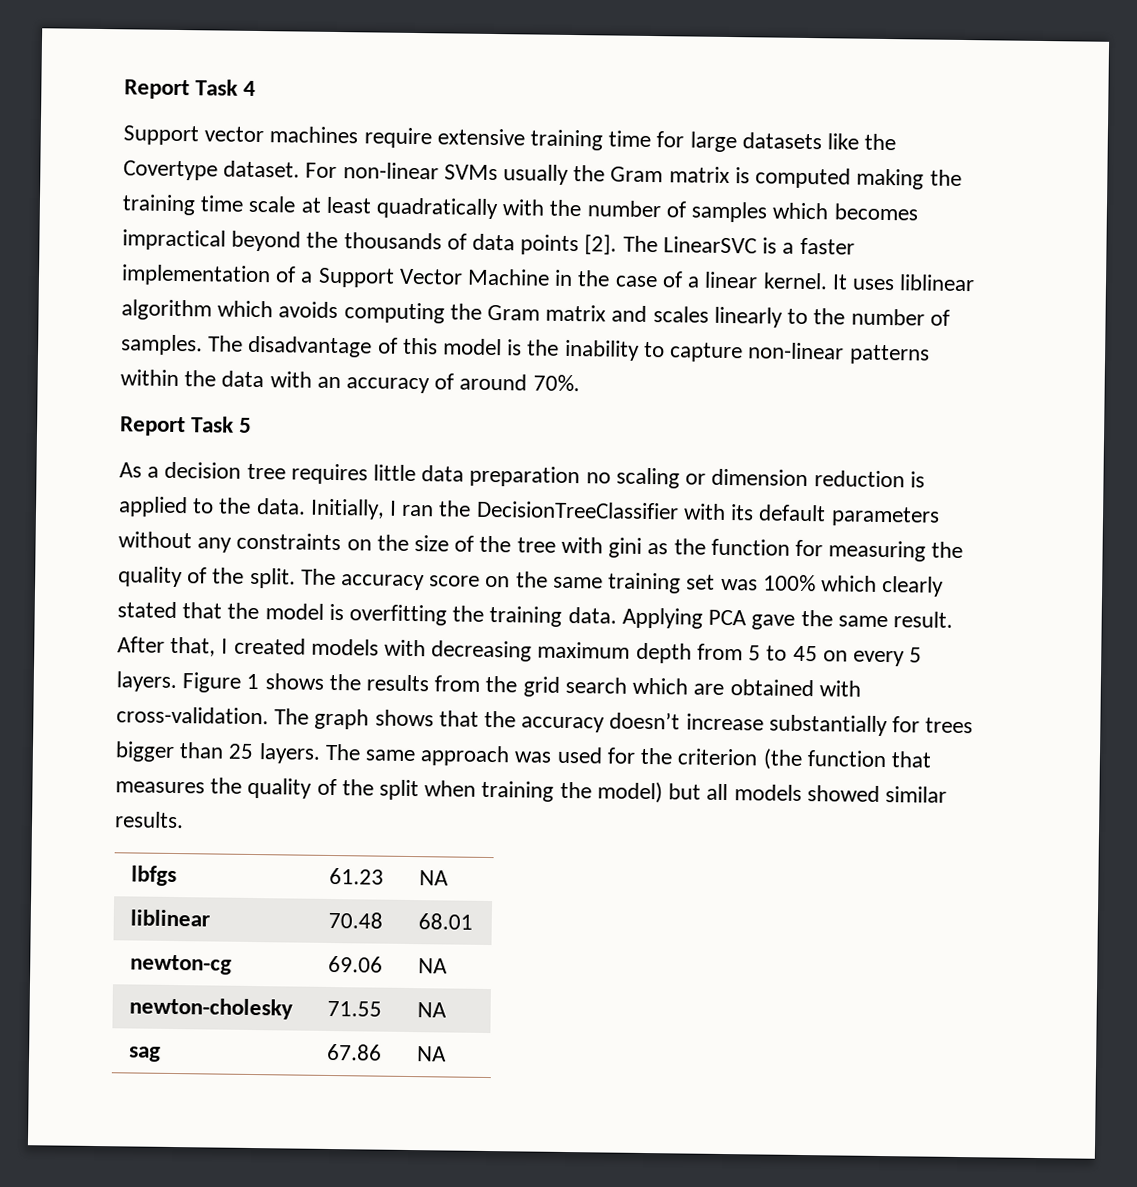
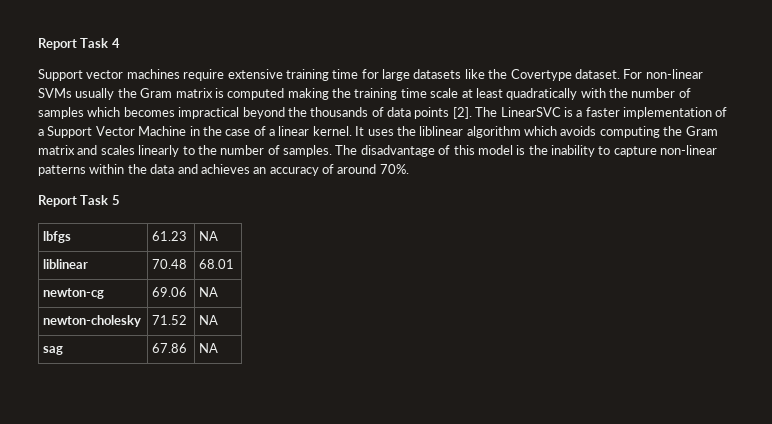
(895, 284) none -> [396,126,416,136] the
[269,371,312,388] with -> [177,164,250,174] and achieves
[119,461,925,489] [118,496,940,527] [118,531,964,562] [118,566,945,597] [117,601,953,630] [117,636,923,667] [116,671,861,697] [116,706,974,737] [115,741,932,770] [115,777,947,804] [114,811,184,829] // As a decision tree requires little data preparation no scaling or dimension reduction is applied to the data. Initially, I ran the DecisionTreeClassifier with its default parameters without any constraints on the size of the tree with gini as the function for measuring the quality of the split. The accuracy score on the same training set was 100% which clearly stated that the model is overfitting the training data. Applying PCA gave the same result. After that, I created models with decreasing maximum depth from 5 to 45 on every 5 layers. Figure 1 shows the results from the grid search which are obtained with cross-validation. The graph shows that the accuracy doesn’t increase substantially for trees bigger than 25 layers. The same approach was used for the criterion (the function that measures the quality of the split when training the model) but all models showed similar results. -> (120, 200) none
[327,1000,383,1017] 71.55 -> [152,315,188,325] 71.52

